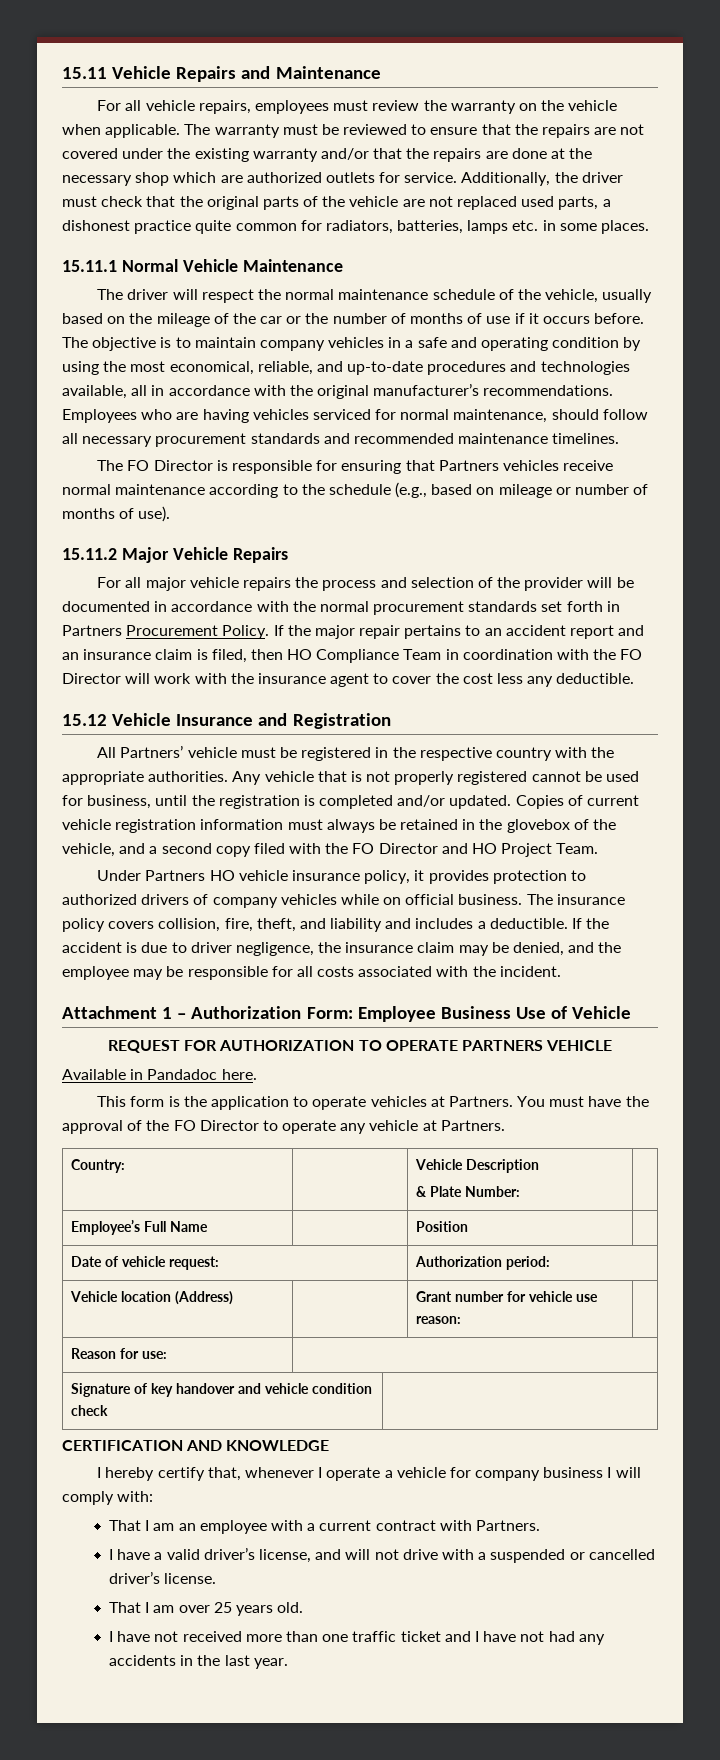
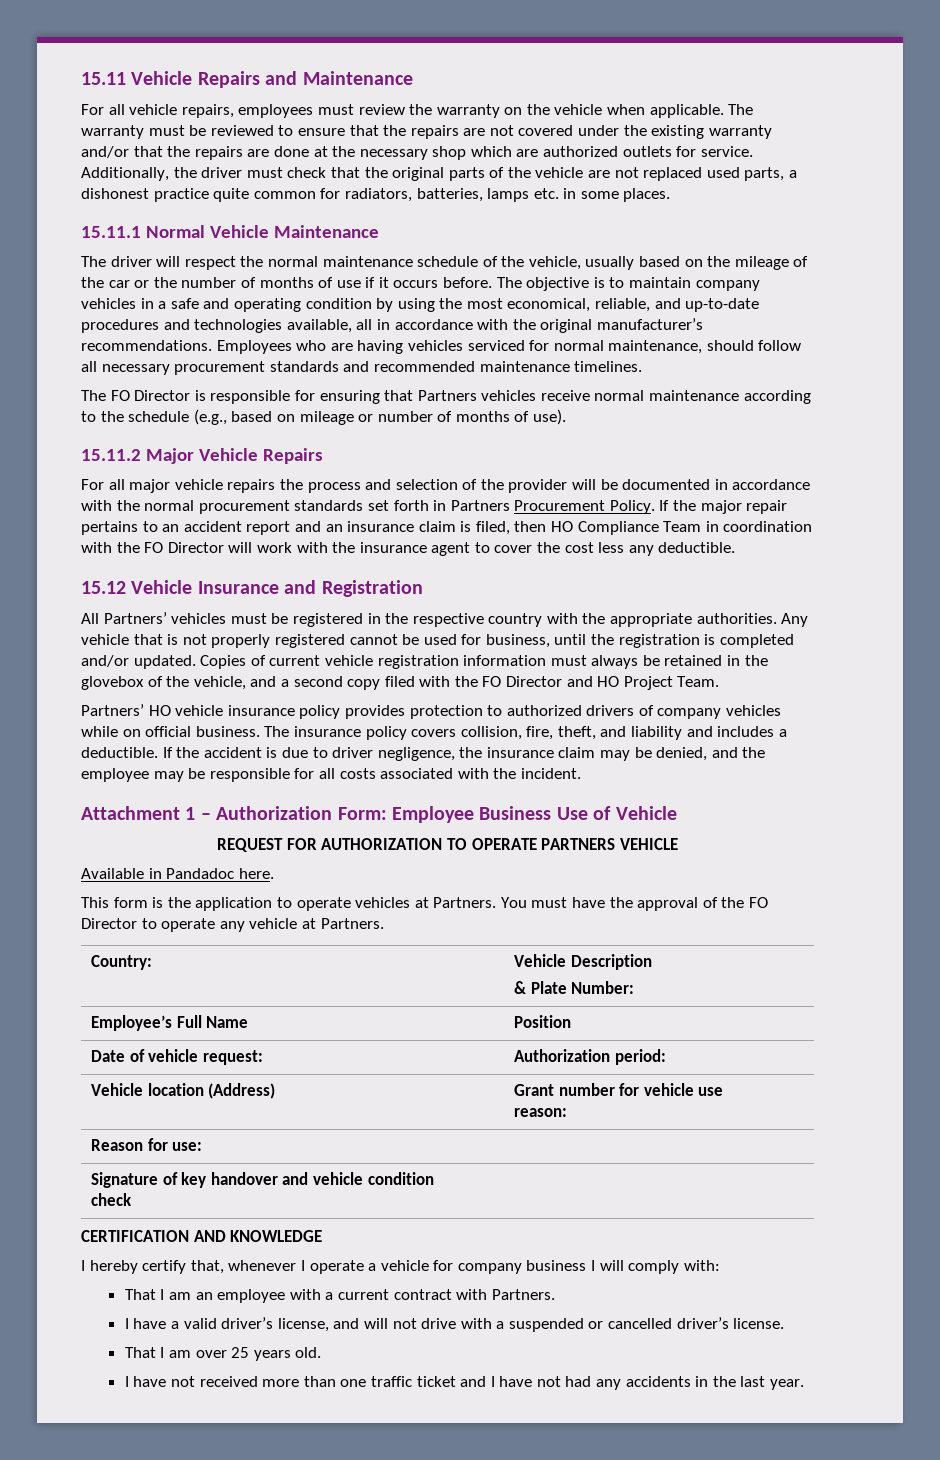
[187,747,237,758] vehicle -> [171,613,227,624] vehicles
[97,870,206,881] Under Partners -> [81,704,144,716] Partners’
[364,870,425,884] policy, it -> [299,705,341,719] policy

